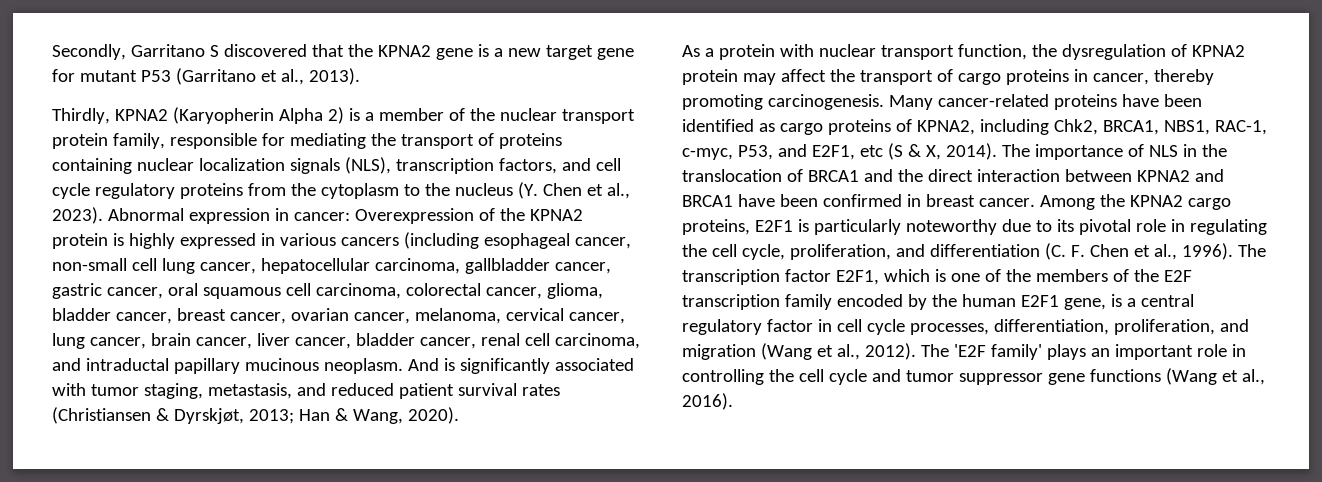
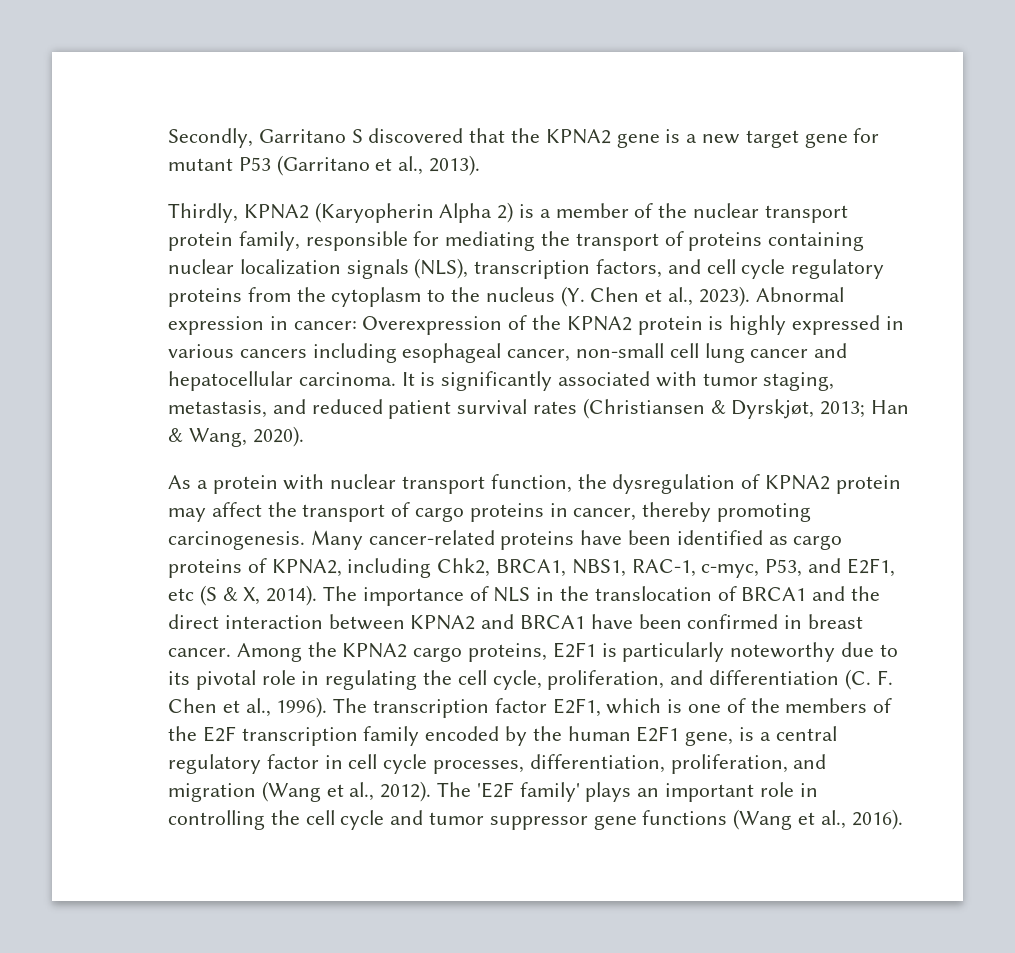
[403,232,479,249] (including -> [312,343,397,363] including
[199,258,611,274] [52,283,603,299] [52,308,625,324] [52,333,640,349] [52,358,439,374] cancer, hepatocellular carcinoma, gallbladder cancer, gastric cancer, oral squamous cell carcinoma, colorectal cancer, glioma, bladder cancer, breast cancer, ovarian cancer, melanoma, cervical cancer, lung cancer, brain cancer, liver cancer, bladder cancer, renal cell carcinoma, and intraductal papillary mucinous neoplasm. And -> [750,343,848,358] [168,371,415,391] cancer and hepatocellular carcinoma. It

